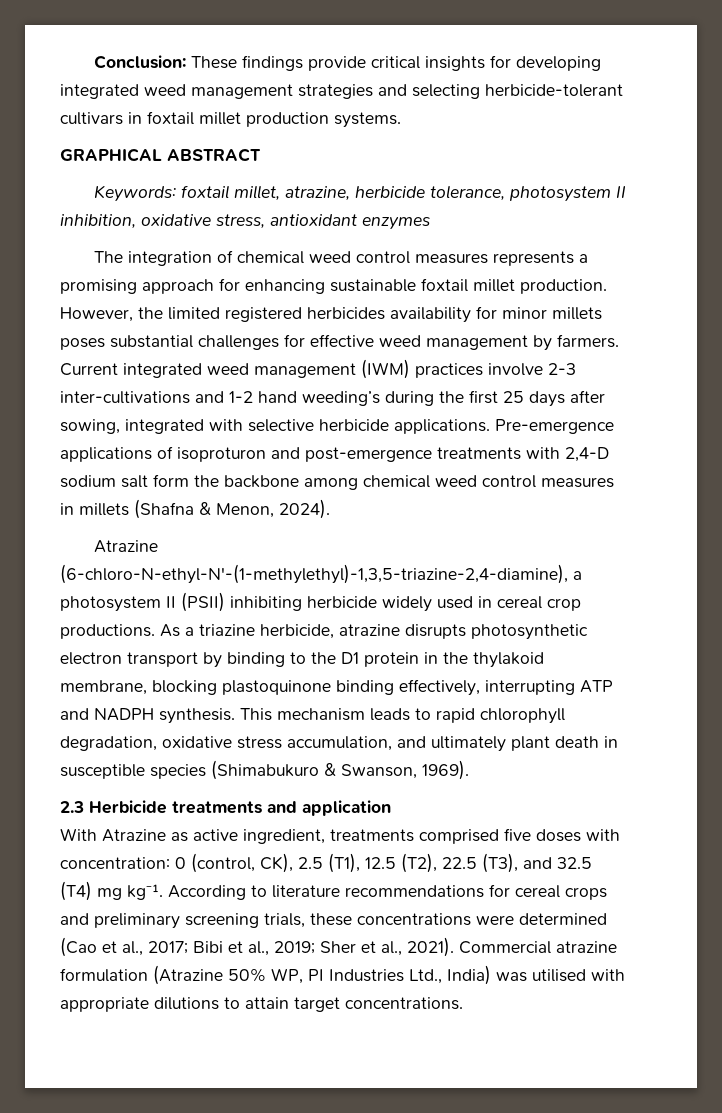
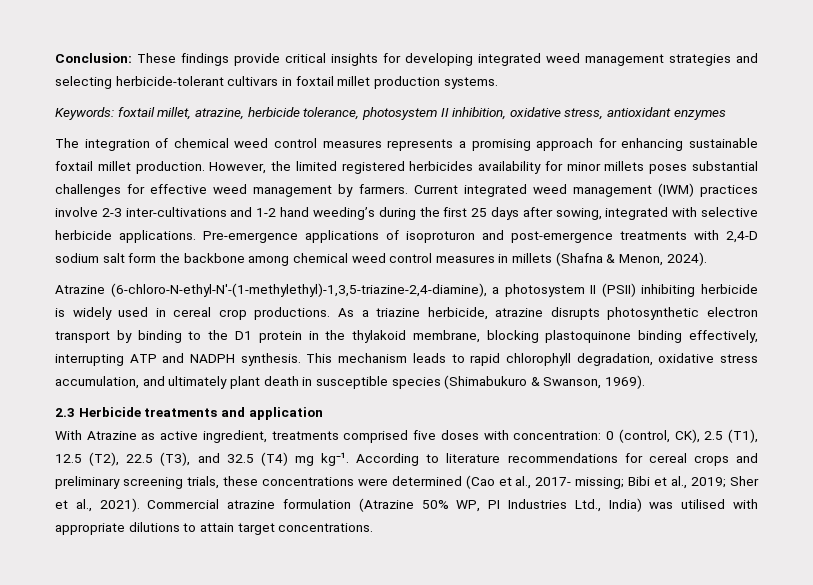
[60,148,261,162] // GRAPHICAL ABSTRACT -> (498, 83) none
(377, 602) none -> [55,308,65,317] is
[148,941,188,954] 2017; -> [535,477,625,489] 2017- missing;

